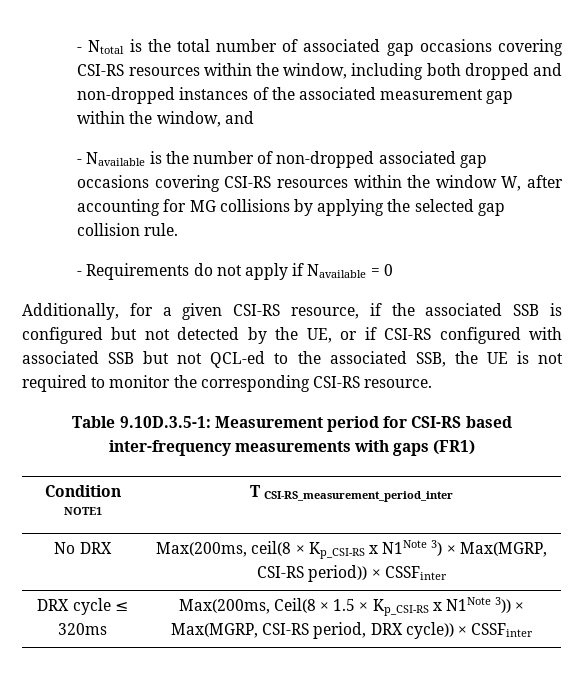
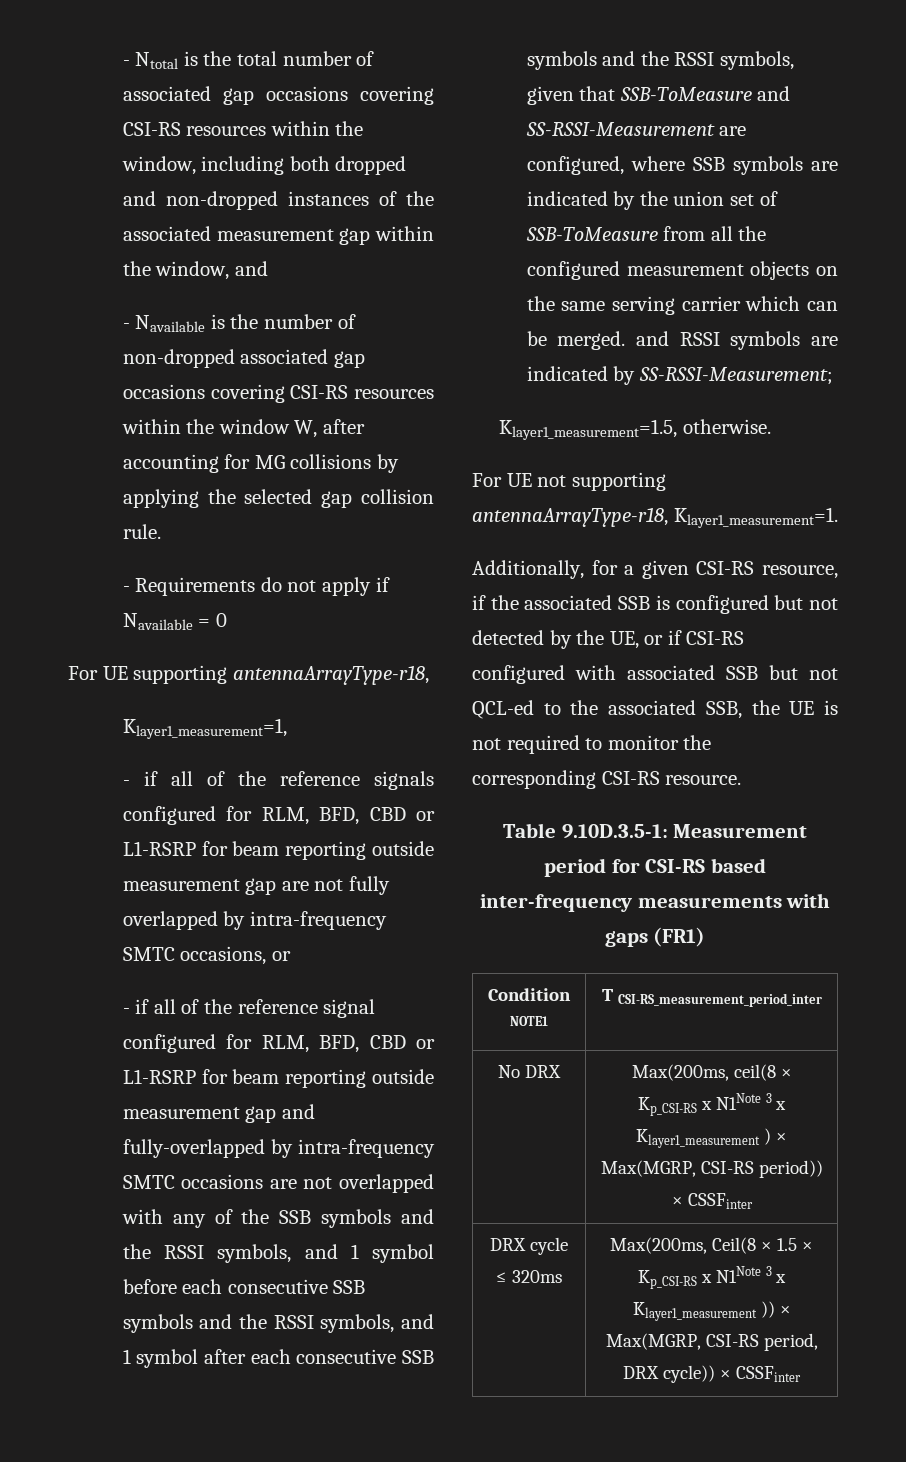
(393, 270) none -> [68,665,429,685] [122,718,287,739] [122,771,435,790] [122,806,435,825] [122,841,435,860] [122,876,390,895] [122,911,387,930] [122,946,291,965] [122,999,376,1018] [122,1034,435,1053] [122,1069,435,1088] [122,1104,315,1123] [122,1139,435,1158] [122,1174,434,1193] [121,1209,435,1228] [122,1244,434,1263] [122,1279,366,1294] [122,1314,435,1333] [122,1349,435,1368] [526,51,794,70] [526,86,791,105] [525,122,747,136] [526,156,838,175] [526,191,778,210] [525,226,767,241] [526,261,838,280] [526,296,838,315] [526,331,838,350] [526,366,833,385] [499,419,771,440] [472,472,666,491] [472,507,838,528] // For UE supporting antennaArrayType-r18, // Klayer1_measurement=1, // - if all of the reference signals configured for RLM, BFD, CBD or L1-RSRP for beam reporting outside measurement gap are not fully overlapped by intra-frequency SMTC occasions, or // - if all of the reference signal configured for RLM, BFD, CBD or L1-RSRP for beam reporting outside measurement gap and fully-overlapped by intra-frequency SMTC occasions are not overlapped with any of the SSB symbols and the RSSI symbols, and 1 symbol before each consecutive SSB symbols and the RSSI symbols, and 1 symbol after each consecutive SSB symbols and the RSSI symbols, given that SSB-ToMeasure and SS-RSSI-Measurement are configured, where SSB symbols are indicated by the union set of SSB-ToMeasure from all the configured measurement objects on the same serving carrier which can be merged. and RSSI symbols are indicated by SS-RSSI-Measurement; // Klayer1_measurement=1.5, otherwise. // For UE not supporting antennaArrayType-r18, Klayer1_measurement=1.
[431,540,443,556] 3) -> [765,1093,787,1110] [636,1128,771,1148] 3 x Klayer1_measurement )
[495,597,512,613] 3)) -> [765,1266,787,1283] [632,1301,775,1321] 3 x Klayer1_measurement ))

